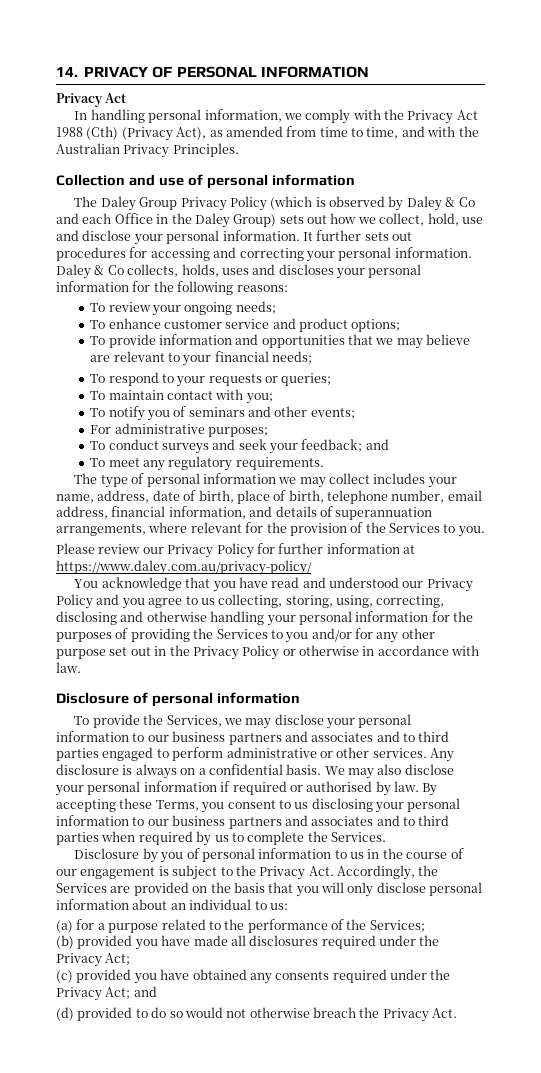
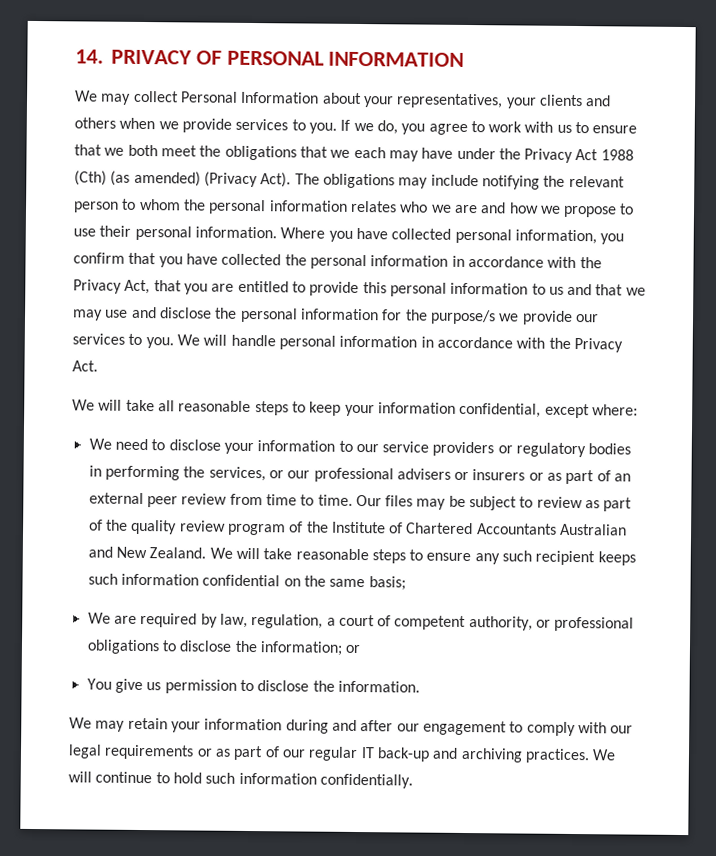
[56,93,127,107] [74,109,381,124] Privacy Act // In handling personal information, we comply with -> [75,90,612,109] [74,117,638,136] [74,144,496,162] We may collect Personal Information about your representatives, your clients and others when we provide services to you. If we do, you agree to work with us to ensure that we both meet the obligations that we each may have under
[121,126,479,141] [56,143,239,158] [56,174,355,189] [74,196,475,211] [56,213,483,228] [56,230,412,245] [56,247,472,262] [56,264,422,279] [56,281,288,295] [90,301,276,316] [90,318,401,332] [90,334,471,349] [90,351,313,366] [90,372,332,387] [90,389,273,404] [90,406,355,421] [90,423,268,437] [90,439,389,454] [90,456,324,471] [74,473,457,488] [56,490,482,504] [56,506,433,520] [56,522,485,537] [56,543,415,558] [56,560,312,575] [74,577,473,592] [56,594,445,609] [56,611,473,626] [56,628,435,643] [56,645,480,660] [56,662,81,673] [56,692,300,707] [74,714,412,729] [56,731,450,745] [56,747,454,762] [56,764,454,779] [55,781,438,796] [56,798,461,813] [56,815,450,829] [56,831,386,846] [74,848,464,863] [56,865,439,880] [56,882,483,897] [56,899,288,910] [56,919,425,933] [56,935,440,950] [56,953,131,967] [56,969,451,984] [56,986,157,1001] [56,1007,458,1022] (Privacy Act), as amended from time to time, and with the Australian Privacy Principles. // Collection and use of personal information // The Daley Group Privacy Policy (which is observed by Daley & Co and each Office in the Daley Group) sets out how we collect, hold, use and disclose your personal information. It further sets out procedures for accessing and correcting your personal information. Daley & Co collects, holds, uses and discloses your personal information for the following reasons: // To review your ongoing needs; // To enhance customer service and product options; // To provide information and opportunities that we may believe are relevant to your financial needs; // To respond to your requests or queries; // To maintain contact with you; // To notify you of seminars and other events; // For administrative purposes; // To conduct surveys and seek your feedback; and // To meet any regulatory requirements. // The type of personal information we may collect includes your name, address, date of birth, place of birth, telephone number, email address, financial information, and details of superannuation arrangements, where relevant for the provision of the Services to you. // Please review our Privacy Policy for further information at https://www.daley.com.au/privacy-policy/ // You acknowledge that you have read and understood our Privacy Policy and you agree to us collecting, storing, using, correcting, disclosing and otherwise handling your personal information for the purposes of providing the Services to you and/or for any other purpose set out in the Privacy Policy or otherwise in accordance with law. // Disclosure of personal information // To provide the Services, we may disclose your personal information to our business partners and associates and to third parties engaged to perform administrative or other services. Any disclosure is always on a confidential basis. We may also disclose your personal information if required or authorised by law. By accepting these Terms, you consent to us disclosing your personal information to our business partners and associates and to third parties when required by us to complete the Services. // Disclosure by you of personal information to us in the course of our engagement is subject to the Privacy Act. Accordingly, the Services are provided on the basis that you will only disclose personal information about an individual to us: // (a) for a purpose related to the performance of the Services; // (b) provided you have made all disclosures required under the Privacy Act; // (c) provided you have obtained any consents required under the Privacy Act; and // (d) provided to do so would not otherwise breach the Privacy Act. -> [110,170,625,190] [73,198,635,218] [73,225,625,245] [73,252,602,270] [73,279,646,297] [72,306,599,325] [72,333,623,353] [72,360,98,372] [72,399,638,419] [88,438,632,458] [88,465,632,485] [88,492,633,512] [88,519,628,536] [87,546,636,566] [87,573,406,591] [87,612,635,632] [86,639,361,656] [86,678,420,694] [69,717,634,737] [68,744,617,764] [68,771,413,789] (as amended) (Privacy Act). The obligations may include notifying the relevant person to whom the personal information relates who we are and how we propose to use their personal information. Where you have collected personal information, you confirm that you have collected the personal information in accordance with the Privacy Act, that you are entitled to provide this personal information to us and that we may use and disclose the personal information for the purpose/s we provide our services to you. We will handle personal information in accordance with the Privacy Act. // We will take all reasonable steps to keep your information confidential, except where: // We need to disclose your information to our service providers or regulatory bodies in performing the services, or our professional advisers or insurers or as part of an external peer review from time to time. Our files may be subject to review as part of the quality review program of the Institute of Chartered Accountants Australian and New Zealand. We will take reasonable steps to ensure any such recipient keeps such information confidential on the same basis; // We are required by law, regulation, a court of competent authority, or professional obligations to disclose the information; or // You give us permission to disclose the information. // We may retain your information during and after our engagement to comply with our legal requirements or as part of our regular IT back-up and archiving practices. We will continue to hold such information confidentially.

